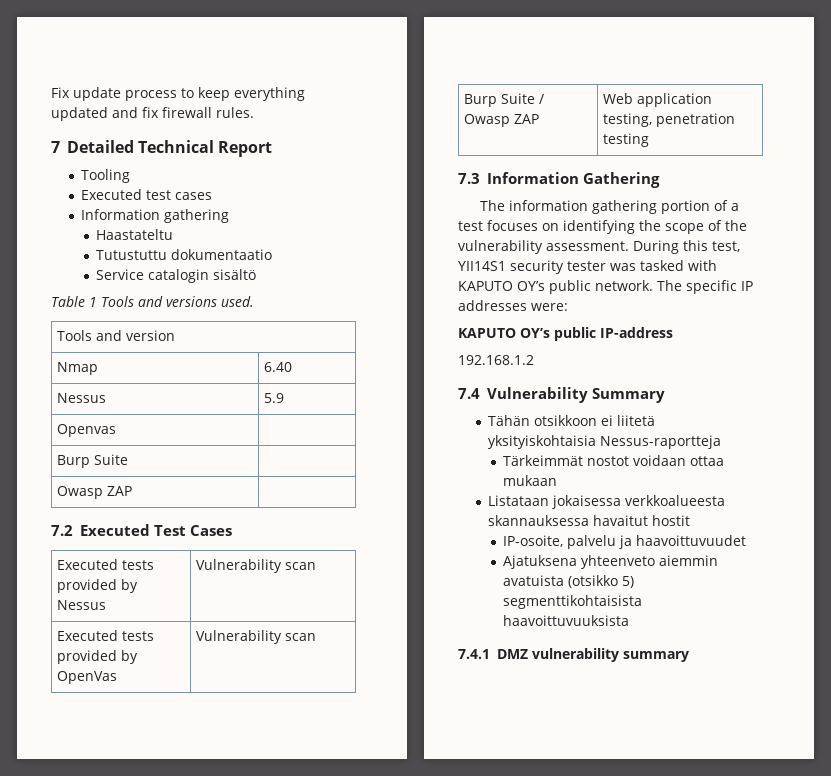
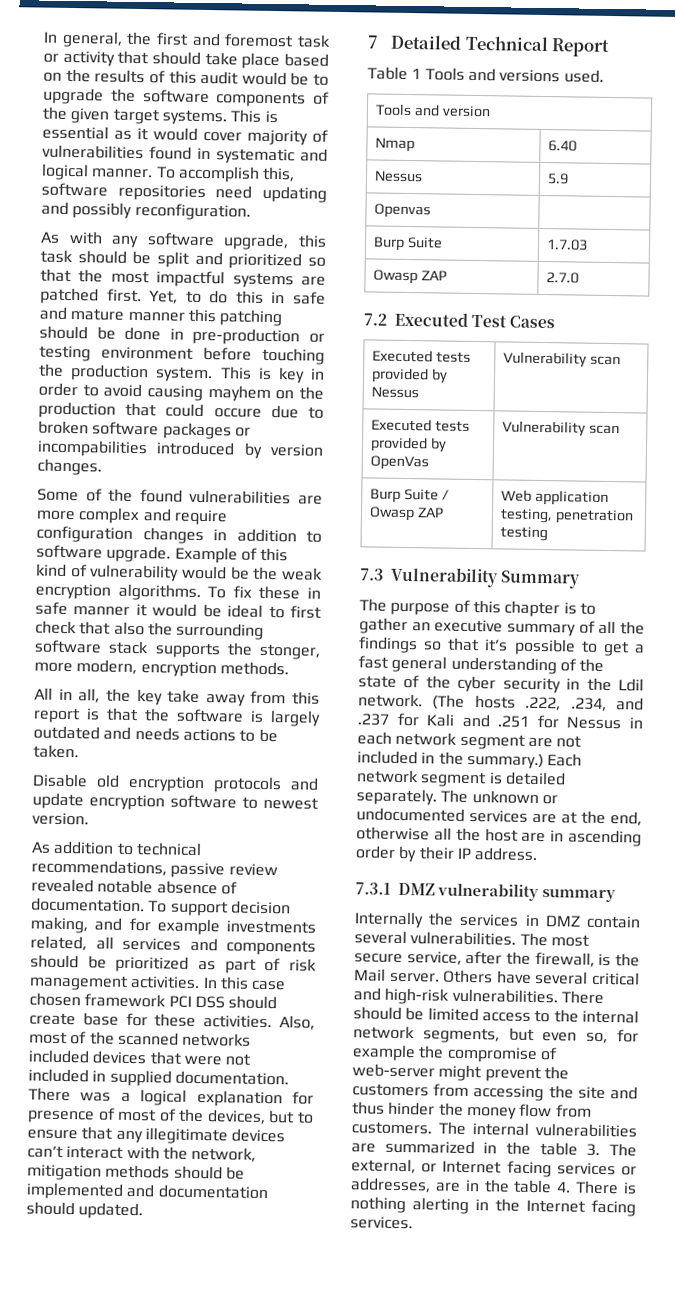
[51,87,305,101] [51,107,254,121] [51,140,273,157] [80,169,130,183] [80,189,212,200] [80,209,229,223] [95,229,173,240] [95,249,272,260] [95,269,256,283] Fix update process to keep everything updated and fix firewall rules. // 7 Detailed Technical Report // Tooling // Executed test cases // Information gathering // Haastateltu // Tutustuttu dokumentaatio // Service catalogin sisältö -> [43,30,331,48] [43,50,329,70] [43,68,329,86] [43,87,330,108] [42,106,278,126] [42,125,329,146] [42,144,328,165] [41,163,296,183] [41,182,328,203] [41,201,251,221] [40,230,327,251] [40,249,326,270] [40,268,327,289] [40,287,326,305] [39,306,283,327] [39,325,325,346] [39,345,325,365] [38,363,325,384] [38,382,324,402] [38,401,324,419] [38,420,251,440] [37,439,324,459] [37,458,102,476] [37,488,323,505] [36,507,228,526] [36,525,322,544] [36,544,289,564] [36,563,323,582] [35,583,321,601] [35,601,322,619] [35,620,265,640] [34,639,321,660] [34,659,289,678] [34,687,320,707] [33,707,321,727] [33,725,278,743] [33,744,79,759] [32,773,319,794] [32,792,319,811] [32,812,89,826] [31,840,202,856] [31,859,278,879] [31,878,238,895] [31,897,291,917] [30,916,316,936] [30,935,316,956] [30,954,317,974] [29,974,287,991] [29,992,278,1010] [29,1012,315,1030] [29,1031,252,1047] [28,1049,252,1066] [28,1068,289,1087] [28,1087,314,1108] [27,1107,314,1124] [27,1126,286,1145] [27,1145,257,1162] [27,1164,245,1181] [26,1182,269,1200] [26,1201,144,1220] [367,34,611,57] In general, the first and foremost task or activity that should take place based on the results of this audit would be to upgrade the software components of the given target systems. This is essential as it would cover majority of vulnerabilities found in systematic and logical manner. To accomplish this, software repositories need updating and possibly reconfiguration. // As with any software upgrade, this task should be split and prioritized so that the most impactful systems are patched first. Yet, to do this in safe and mature manner this patching should be done in pre-production or testing environment before touching the production system. This is key in order to avoid causing mayhem on the production that could occure due to broken software packages or incompabilities introduced by version changes. // Some of the found vulnerabilities are more complex and require configuration changes in addition to software upgrade. Example of this kind of vulnerability would be the weak encryption algorithms. To fix these in safe manner it would be ideal to first check that also the surrounding software stack supports the stonger, more modern, encryption methods. // All in all, the key take away from this report is that the software is largely outdated and needs actions to be taken. // Disable old encryption protocols and update encryption software to newest version. // As addition to technical recommendations, passive review revealed notable absence of documentation. To support decision making, and for example investments related, all services and components should be prioritized as part of risk management activities. In this case chosen framework PCI DSS should create base for these activities. Also, most of the scanned networks included devices that were not included in supplied documentation. There was a logical explanation for presence of most of the devices, but to ensure that any illegitimate devices can’t interact with the network, mitigation methods should be implemented and documentation should updated. // 7 Detailed Technical Report
[56,486,132,499] // Owasp ZAP | -> [546,239,589,251] [373,269,448,285] [546,272,580,284] 1.7.03 // Owasp ZAP | 2.7.0
[486,172,660,188] [479,200,739,214] [458,220,747,234] [458,240,740,254] [458,260,717,274] [458,280,753,294] [458,300,568,311] [458,327,673,341] [458,355,534,365] [458,387,665,403] [487,415,655,426] [487,435,721,449] [502,455,724,466] [502,475,557,486] [487,495,725,509] [487,515,690,526] [502,535,746,549] [502,555,718,569] [502,575,634,588] [502,595,642,609] [502,615,629,626] [458,648,689,662] Information Gathering // The information gathering portion of a test focuses on identifying the scope of the vulnerability assessment. During this test, YII14S1 security tester was tasked with KAPUTO OY’s public network. The specific IP addresses were: // KAPUTO OY’s public IP-address // 192.168.1.2 // 7.4 Vulnerability Summary // Tähän otsikkoon ei liitetä yksityiskohtaisia Nessus-raportteja // Tärkeimmät nostot voidaan ottaa mukaan // Listataan jokaisessa verkkoalueesta skannauksessa havaitut hostit // IP-osoite, palvelu ja haavoittuvuudet // Ajatuksena yhteenveto aiemmin avatuista (otsikko 5) segmenttikohtaisista haavoittuvuuksista // 7.4.1 DMZ vulnerability summary -> [390,566,581,589] [359,598,596,618] [359,617,645,637] [358,636,645,657] [358,655,605,675] [358,674,644,694] [358,693,644,711] [357,712,643,730] [357,731,583,750] [357,750,583,770] [357,769,566,788] [356,788,558,806] [356,807,642,826] [356,826,642,847] [355,845,539,863] [355,882,617,903] [354,911,641,929] [354,930,590,947] [354,950,640,967] [354,968,640,986] [353,987,604,1005] [353,1006,639,1024] [353,1025,639,1044] [352,1044,558,1063] [352,1063,569,1083] [352,1083,638,1102] [352,1101,592,1120] [351,1121,637,1138] [351,1139,637,1157] [351,1158,637,1178] [350,1177,637,1195] [350,1196,636,1217] [350,1216,413,1230] Vulnerability Summary // The purpose of this chapter is to gather an executive summary of all the findings so that it’s possible to get a fast general understanding of the state of the cyber security in the Ldil network. (The hosts .222, .234, and .237 for Kali and .251 for Nessus in each network segment are not included in the summary.) Each network segment is detailed separately. The unknown or undocumented services are at the end, otherwise all the host are in ascending order by their IP address. // 7.3.1 DMZ vulnerability summary // Internally the services in DMZ contain several vulnerabilities. The most secure service, after the firewall, is the Mail server. Others have several critical and high-risk vulnerabilities. There should be limited access to the internal network segments, but even so, for example the compromise of web-server might prevent the customers from accessing the site and thus hinder the money flow from customers. The internal vulnerabilities are summarized in the table 3. The external, or Internet facing services or addresses, are in the table 4. There is nothing alerting in the Internet facing services.

